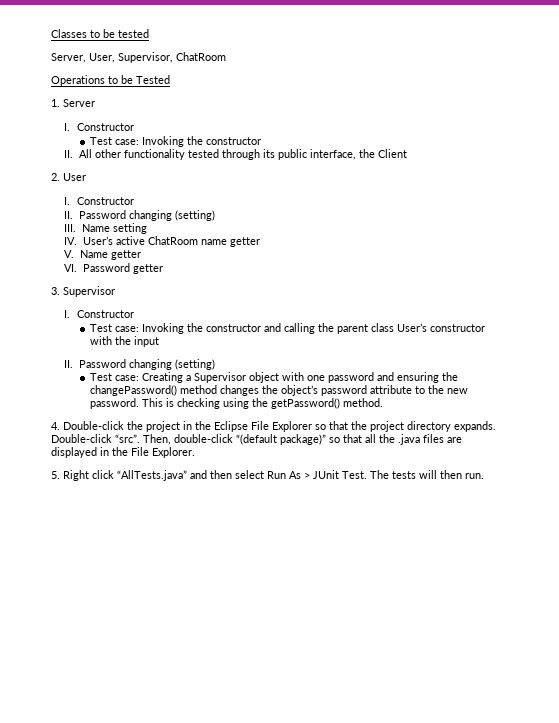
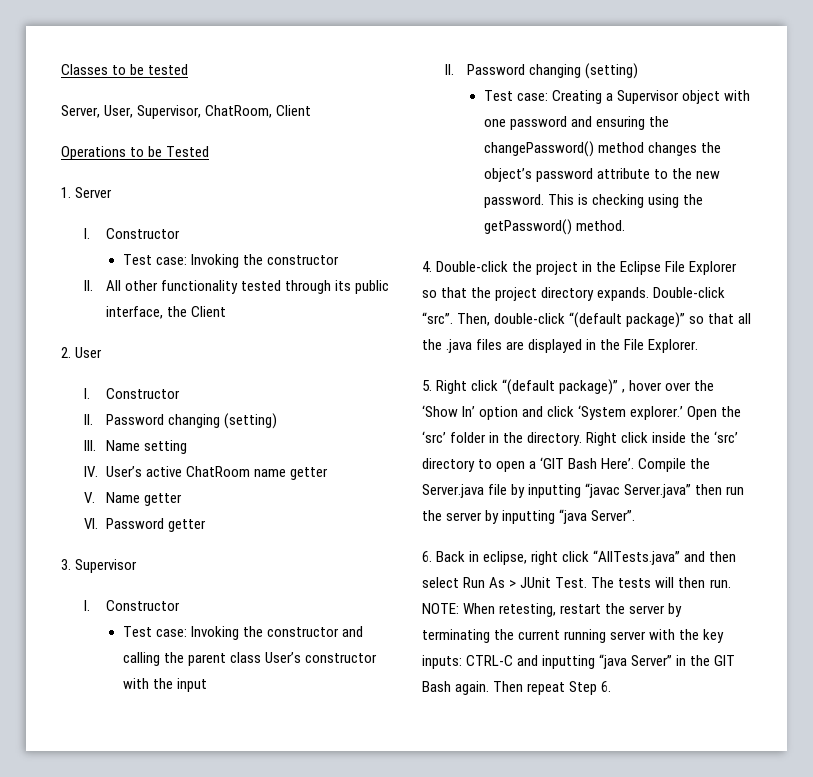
[176,52,226,61] ChatRoom -> [205,105,312,118] ChatRoom, Client
(114, 474) none -> [502,379,715,395] [422,405,742,420] [422,431,739,446] [422,457,711,472] [422,483,745,498] [422,509,636,524] [422,551,590,565] “(default package)” , hover over the ‘Show In’ option and click ‘System explorer.’ Open the ‘src’ folder in the directory. Right click inside the ‘src’ directory to open a ‘GIT Bash Here’. Compile the Server.java file by inputting “javac Server.java” then run the server by inputting “java Server”. // 6. Back in eclipse, right click
(484, 476) none -> [422,603,683,617] [422,629,725,643] [422,654,736,669] [422,681,612,695] NOTE: When retesting, restart the server by terminating the current running server with the key inputs: CTRL-C and inputting “java Server” in the GIT Bash again. Then repeat Step 6.

